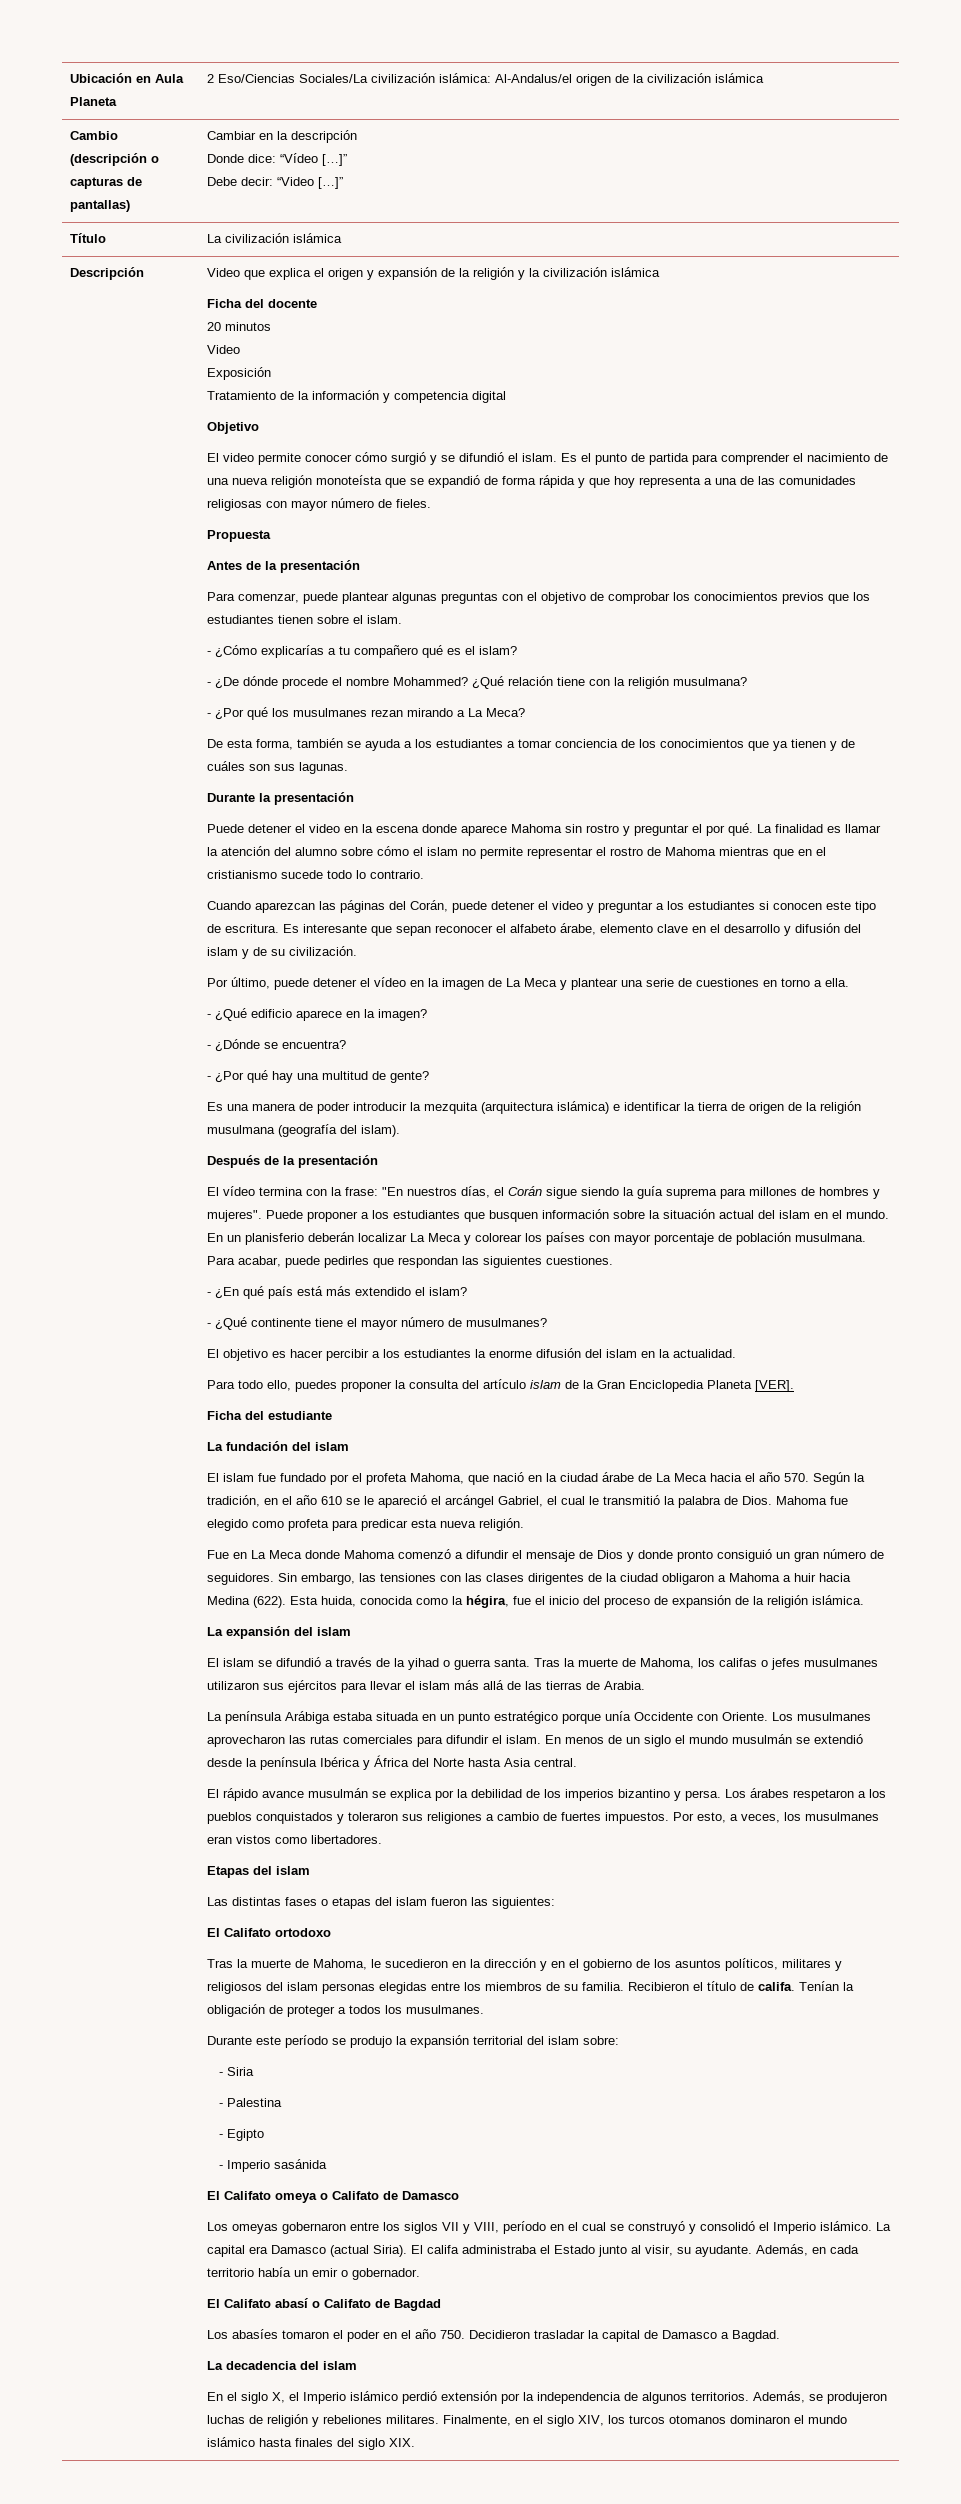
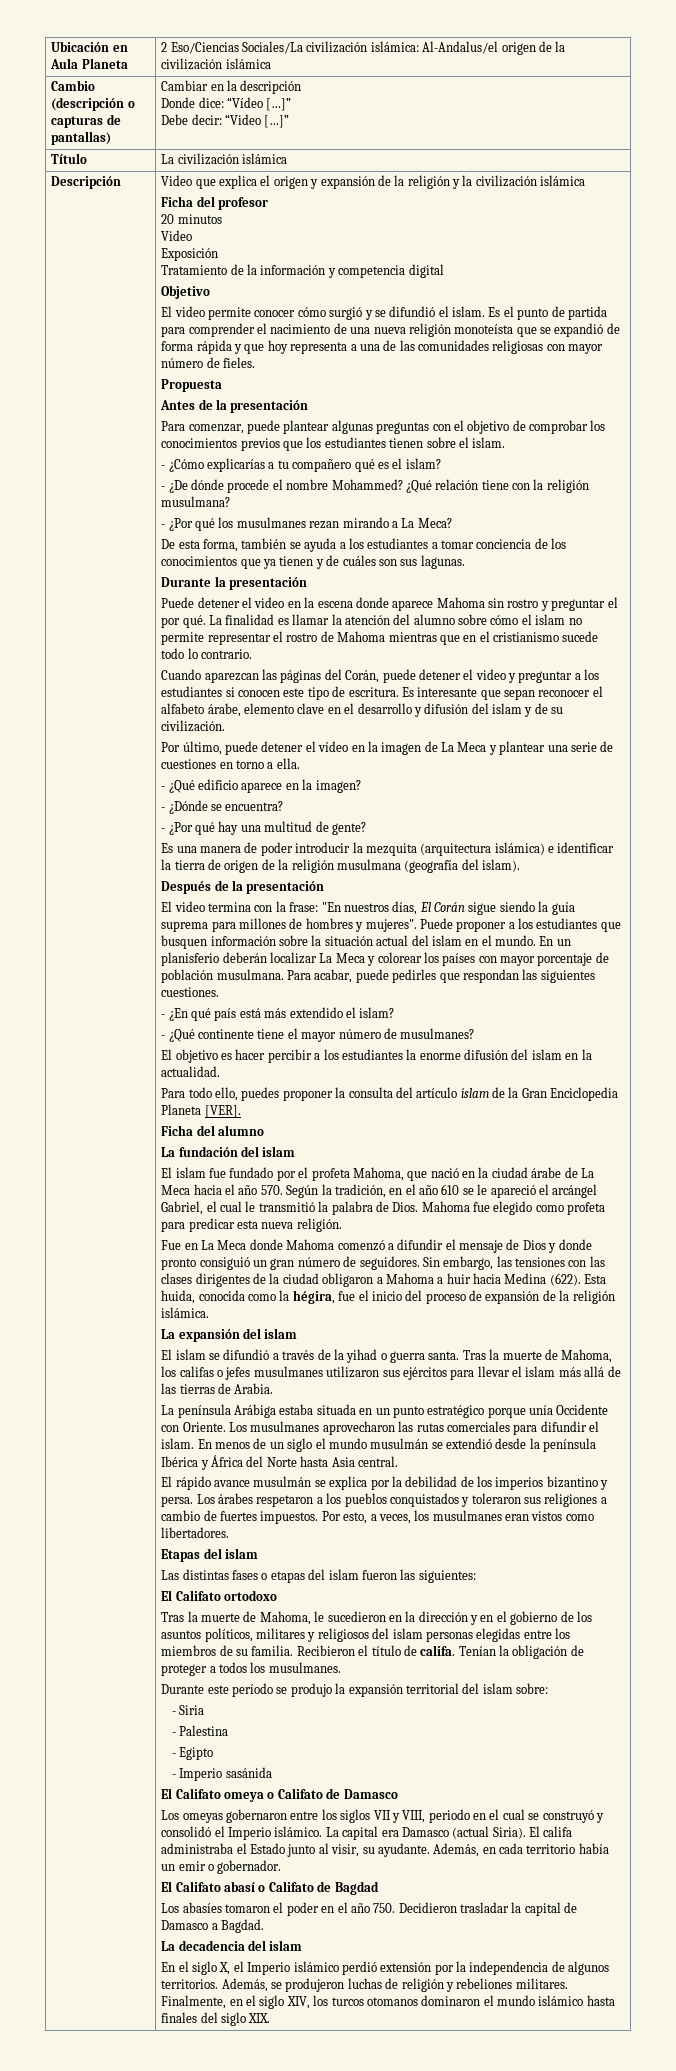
[268,299,318,308] docente -> [218,197,269,210] profesor
[223,1186,256,1196] vídeo -> [174,901,205,912] video
[494,1187,505,1196] el -> [419,902,431,912] El
[268,1411,333,1420] estudiante -> [218,1125,265,1136] alumno
[503,2221,547,2234] período -> [428,1809,470,1823] periodo

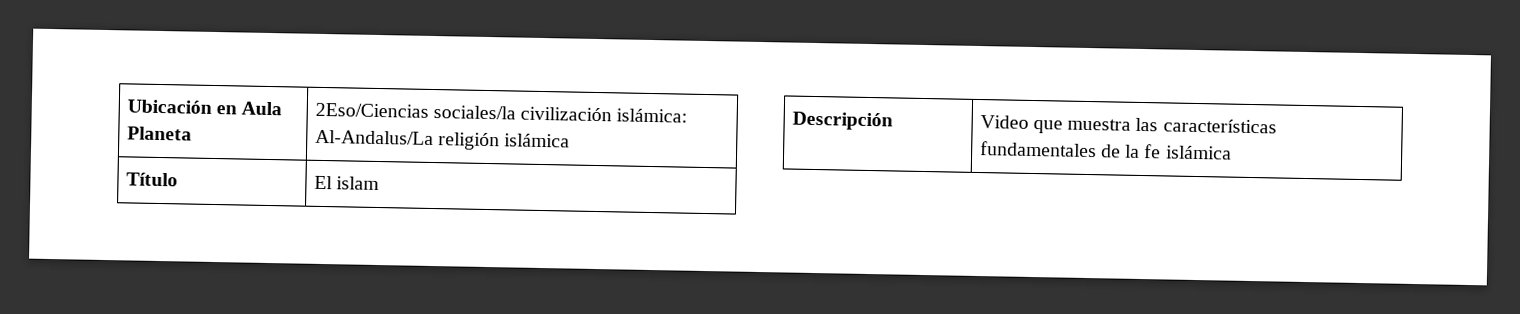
[161,41,566,55] [161,58,271,70] [51,80,96,91] [51,97,135,111] [51,114,121,128] [51,131,112,145] [161,80,302,94] [161,97,292,111] [161,114,290,128] [51,153,88,164] [161,153,288,165] [51,176,122,189] [161,175,586,189] [161,196,269,210] [161,214,222,224] [161,230,193,241] [161,248,219,261] [161,264,444,278] [161,285,211,299] [161,306,607,320] [161,323,620,337] [161,340,604,354] [161,357,256,368] [161,379,223,392] [160,399,309,413] [161,420,606,434] [161,437,506,451] [161,458,441,472] [161,479,589,493] [161,496,231,507] [161,517,452,531] [161,538,567,552] [161,555,465,569] [161,576,308,590] [161,597,618,611] [161,614,582,628] [161,631,599,645] [161,648,253,659] [161,669,600,683] [161,686,603,700] [161,703,564,717] [161,720,226,732] [161,741,614,755] [161,758,300,769] [161,779,361,793] [161,800,284,814] [161,821,366,835] [161,842,615,856] [161,859,521,873] [161,880,325,894] [161,901,575,915] [161,918,621,932] [161,935,571,949] [161,952,609,966] [161,969,595,983] [161,987,220,997] [161,1007,395,1021] [161,1028,475,1042] [161,1049,592,1063] [161,1066,221,1077] [161,1087,619,1101] [161,1104,241,1118] [161,1125,265,1136] [161,1146,296,1157] [161,1167,594,1181] [161,1184,598,1198] [161,1201,606,1215] [161,1218,342,1232] [161,1239,592,1253] [161,1256,605,1270] [161,1273,607,1287] [161,1290,615,1304] [161,1307,210,1318] [161,1328,298,1342] [161,1349,613,1363] [161,1366,621,1380] [161,1383,274,1394] [161,1404,609,1418] [161,1421,600,1435] [161,1438,597,1452] [161,1455,398,1470] [161,1476,609,1490] [161,1493,607,1507] [161,1510,594,1524] [161,1527,230,1538] [161,1548,259,1562] [161,1569,476,1583] [161,1590,278,1601] [161,1611,592,1625] [161,1628,571,1642] [161,1645,584,1659] [161,1662,341,1676] [161,1683,549,1697] [172,1705,205,1715] [172,1725,229,1736] [172,1747,214,1760] [172,1767,272,1781] [161,1788,398,1802] [161,1809,604,1823] [161,1826,573,1840] [161,1843,609,1857] [161,1860,282,1874] [161,1881,379,1895] [161,1902,578,1916] [161,1919,265,1933] [161,1940,303,1951] [161,1961,610,1975] [161,1978,568,1992] [161,1995,615,2009] [161,2012,271,2026] 2 Eso/Ciencias Sociales/La civilización islámica: Al-Andalus/el origen de la civilización islámica // Cambio (descripción o capturas de pantallas) | Cambiar en la descripción // Donde dice: “Vídeo […]” // Debe decir: “Video […]” // Título | La civilización islámica // Descripción | Video que explica el origen y expansión de la religión y la civilización islámica // Ficha del profesor // 20 minutos // Video // Exposición // Tratamiento de la información y competencia digital // Objetivo // El video permite conocer cómo surgió y se difundió el islam. Es el punto de partida para comprender el nacimiento de una nueva religión monoteísta que se expandió de forma rápida y que hoy representa a una de las comunidades religiosas con mayor número de fieles. // Propuesta // Antes de la presentación // Para comenzar, puede plantear algunas preguntas con el objetivo de comprobar los conocimientos previos que los estudiantes tienen sobre el islam. // - ¿Cómo explicarías a tu compañero qué es el islam? // - ¿De dónde procede el nombre Mohammed? ¿Qué relación tiene con la religión musulmana? // - ¿Por qué los musulmanes rezan mirando a La Meca? // De esta forma, también se ayuda a los estudiantes a tomar conciencia de los conocimientos que ya tienen y de cuáles son sus lagunas. // Durante la presentación // Puede detener el video en la escena donde aparece Mahoma sin rostro y preguntar el por qué. La finalidad es llamar la atención del alumno sobre cómo el islam no permite representar el rostro de Mahoma mientras que en el cristianismo sucede todo lo contrario. // Cuando aparezcan las páginas del Corán, puede detener el video y preguntar a los estudiantes si conocen este tipo de escritura. Es interesante que sepan reconocer el alfabeto árabe, elemento clave en el desarrollo y difusión del islam y de su civilización. // Por último, puede detener el vídeo en la imagen de La Meca y plantear una serie de cuestiones en torno a ella. // - ¿Qué edificio aparece en la imagen? // - ¿Dónde se encuentra? // - ¿Por qué hay una multitud de gente? // Es una manera de poder introducir la mezquita (arquitectura islámica) e identificar la tierra de origen de la religión musulmana (geografía del islam). // Después de la presentación // El video termina con la frase: "En nuestros días, El Corán sigue siendo la guía suprema para millones de hombres y mujeres". Puede proponer a los estudiantes que busquen información sobre la situación actual del islam en el mundo. En un planisferio deberán localizar La Meca y colorear los países con mayor porcentaje de población musulmana. Para acabar, puede pedirles que respondan las siguientes cuestiones. // - ¿En qué país está más extendido el islam? // - ¿Qué continente tiene el mayor número de musulmanes? // El objetivo es hacer percibir a los estudiantes la enorme difusión del islam en la actualidad. // Para todo ello, puedes proponer la consulta del artículo islam de la Gran Enciclopedia Planeta [VER]. // Ficha del alumno // La fundación del islam // El islam fue fundado por el profeta Mahoma, que nació en la ciudad árabe de La Meca hacia el año 570. Según la tradición, en el año 610 se le apareció el arcángel Gabriel, el cual le transmitió la palabra de Dios. Mahoma fue elegido como profeta para predicar esta nueva religión. // Fue en La Meca donde Mahoma comenzó a difundir el mensaje de Dios y donde pronto consiguió un gran número de seguidores. Sin embargo, las tensiones con las clases dirigentes de la ciudad obligaron a Mahoma a huir hacia Medina (622). Esta huida, conocida como la hégira, fue el inicio del proceso de expansión de la religión islámica. // La expansión del islam // El islam se difundió a través de la yihad o guerra santa. Tras la muerte de Mahoma, los califas o jefes musulmanes utilizaron sus ejércitos para llevar el islam más allá de las tierras de Arabia. // La península Arábiga estaba situada en un punto estratégico porque unía Occidente con Oriente. Los musulmanes aprovecharon las rutas comerciales para difundir el islam. En menos de un siglo el mundo musulmán se extendió desde la península Ibérica y África del Norte hasta Asia central. // El rápido avance musulmán se explica por la debilidad de los imperios bizantino y persa. Los árabes respetaron a los pueblos conquistados y toleraron sus religiones a cambio de fuertes impuestos. Por esto, a veces, los musulmanes eran vistos como libertadores. // Etapas del islam // Las distintas fases o etapas del islam fueron las siguientes: // El Califato ortodoxo // Tras la muerte de Mahoma, le sucedieron en la dirección y en el gobierno de los asuntos políticos, militares y religiosos del islam personas elegidas entre los miembros de su familia. Recibieron el título de califa. Tenían la obligación de proteger a todos los musulmanes. // Durante este período se produjo la expansión territorial del islam sobre: // - Siria // - Palestina // - Egipto // - Imperio sasánida // El Califato omeya o Califato de Damasco // Los omeyas gobernaron entre los siglos VII y VIII, periodo en el cual se construyó y consolidó el Imperio islámico. La capital era Damasco (actual Siria). El califa administraba el Estado junto al visir, su ayudante. Además, en cada territorio había un emir o gobernador. // El Califato abasí o Califato de Bagdad // Los abasíes tomaron el poder en el año 750. Decidieron trasladar la capital de Damasco a Bagdad. // La decadencia del islam // En el siglo X, el Imperio islámico perdió extensión por la independencia de algunos territorios. Además, se produjeron luchas de religión y rebeliones militares. Finalmente, en el siglo XIV, los turcos otomanos dominaron el mundo islámico hasta finales del siglo XIX. -> [314,102,688,123] [314,129,571,151] [125,172,178,187] [313,175,379,191] [791,111,893,131] [979,115,1277,134] [979,141,1232,160] 2Eso/Ciencias sociales/la civilización islámica: Al-Andalus/La religión islámica // Título | El islam // Descripción | Video que muestra las características fundamentales de la fe islámica

